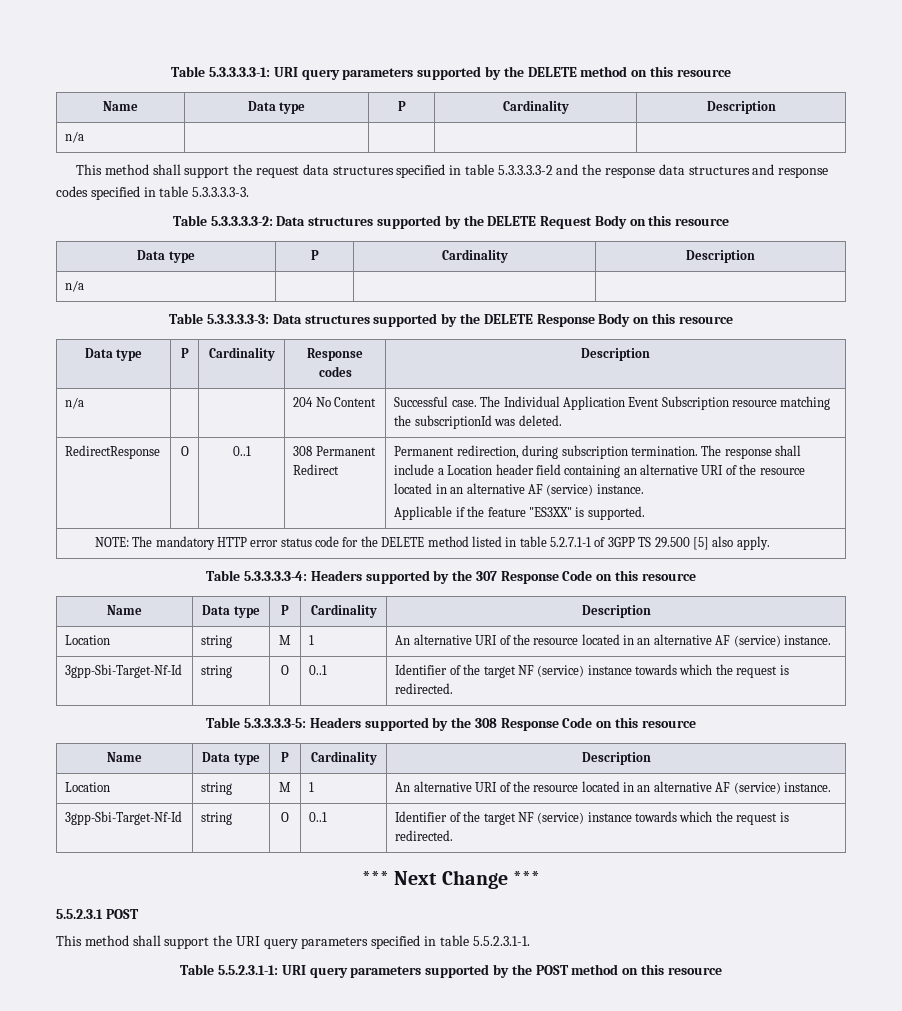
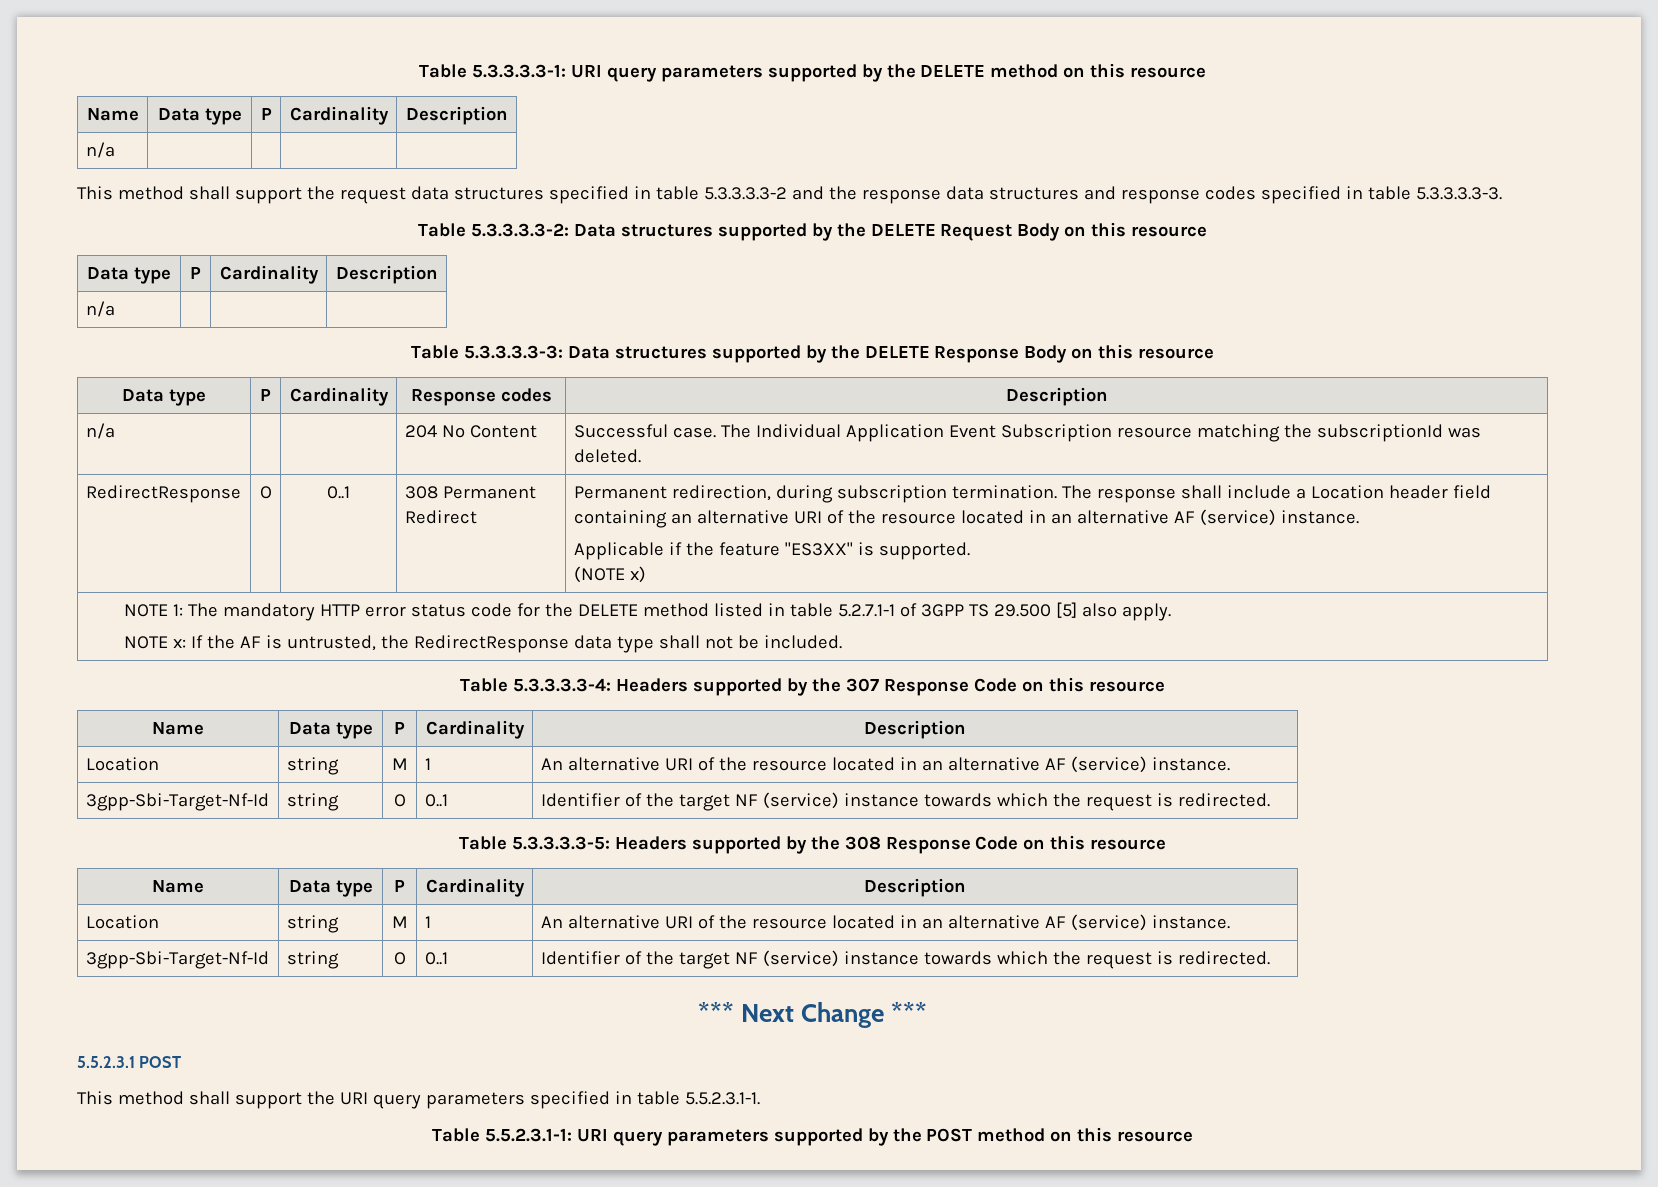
[94,537,129,547] // NOTE: -> [573,566,646,583] [123,604,183,617] // (NOTE x) // NOTE 1:
(770, 543) none -> [123,635,842,653] // NOTE x: If the AF is untrusted, the RedirectResponse data type shall not be included.

